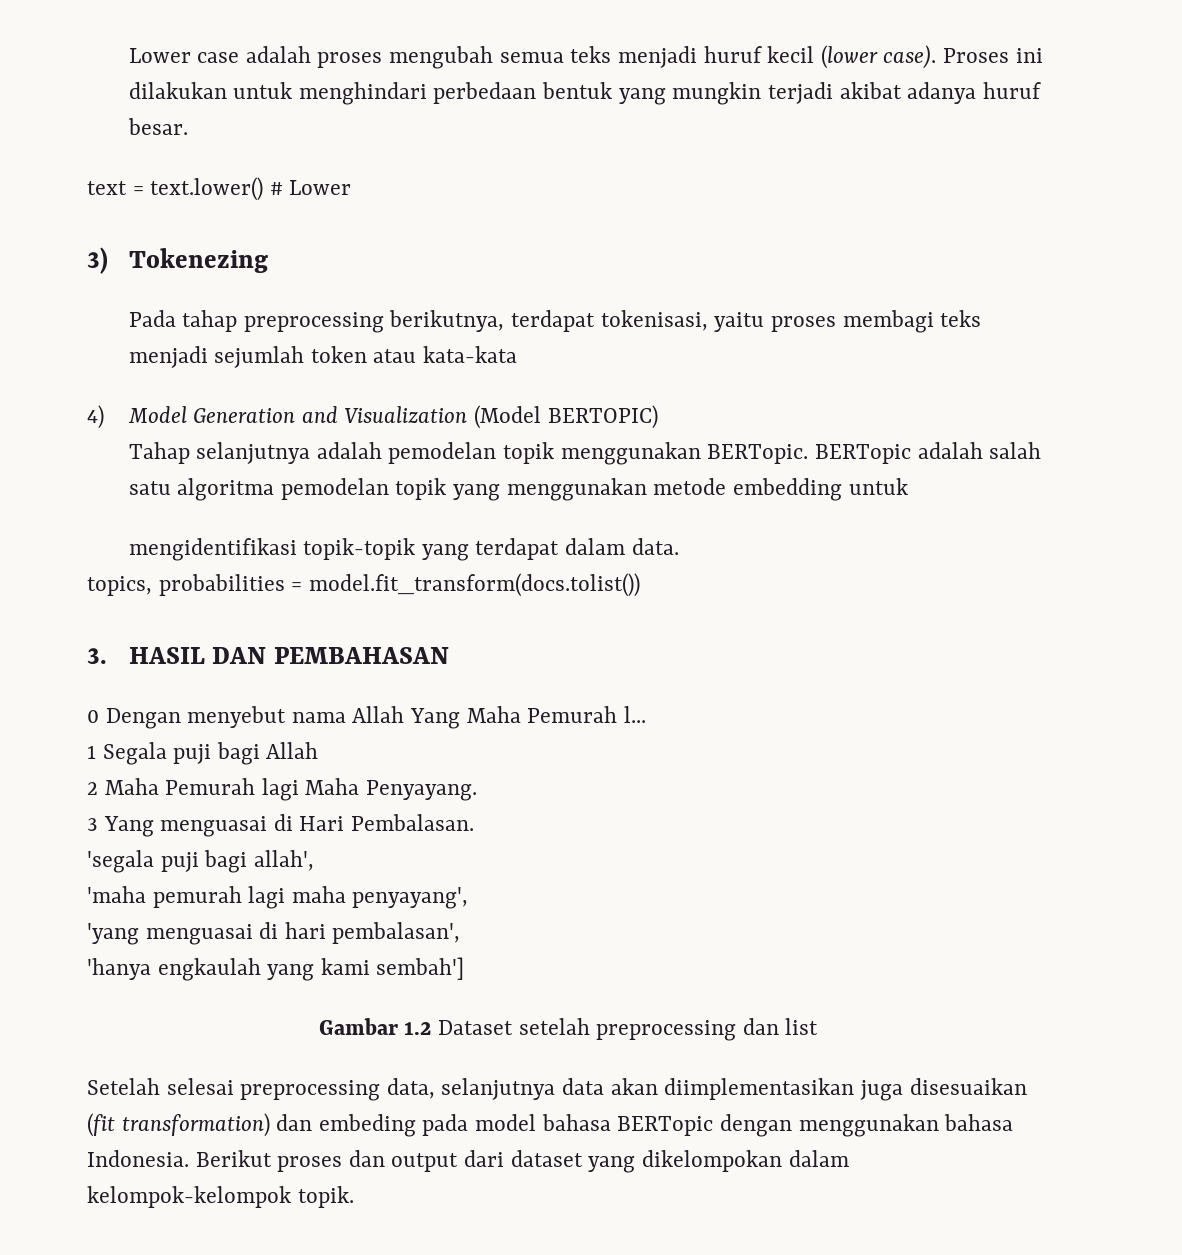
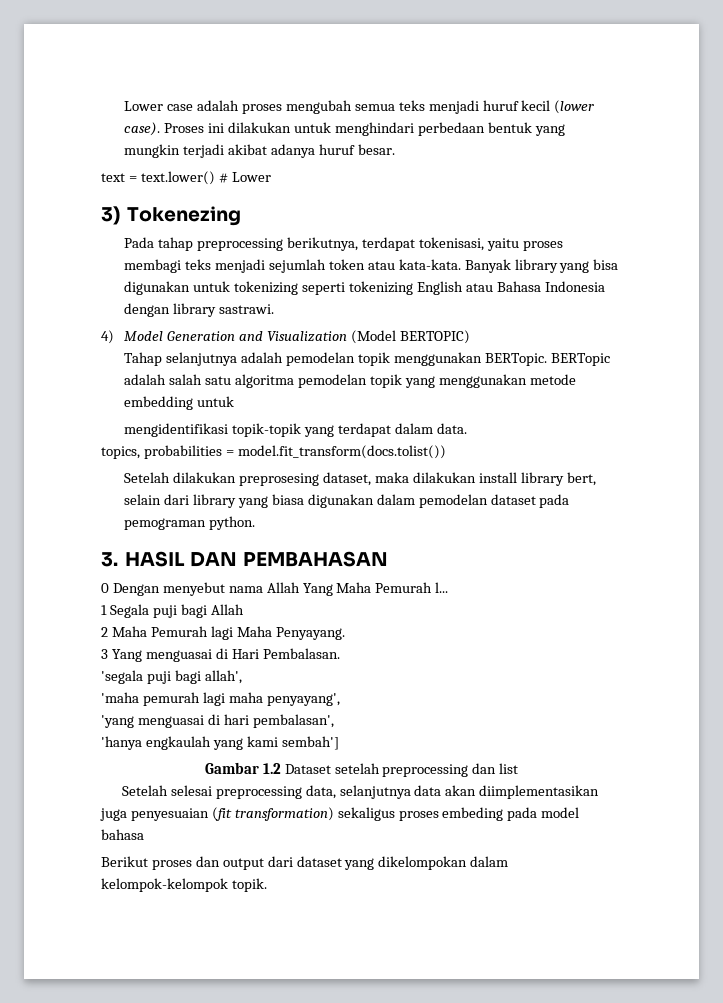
[423,346,518,363] kata-kata -> [398,259,619,273] [124,281,605,295] [124,303,275,317] kata-kata. Banyak library yang bisa digunakan untuk tokenizing seperti tokenizing English atau Bahasa Indonesia dengan library sastrawi.
(640, 585) none -> [124,472,596,486] [124,494,570,508] [124,516,256,530] // Setelah dilakukan preprosesing dataset, maka dilakukan install library bert, selain dari library yang biasa digunakan dalam pemodelan dataset pada pemograman python.
[909,1078,1027,1095] disesuaikan -> [130,808,209,821] penyesuaian
[276,1114,313,1131] dan -> [337,807,439,821] sekaligus proses
[617,1114,1014,1137] [87,1150,189,1167] BERTopic dengan menggunakan bahasa Indonesia. -> (144, 834) //

